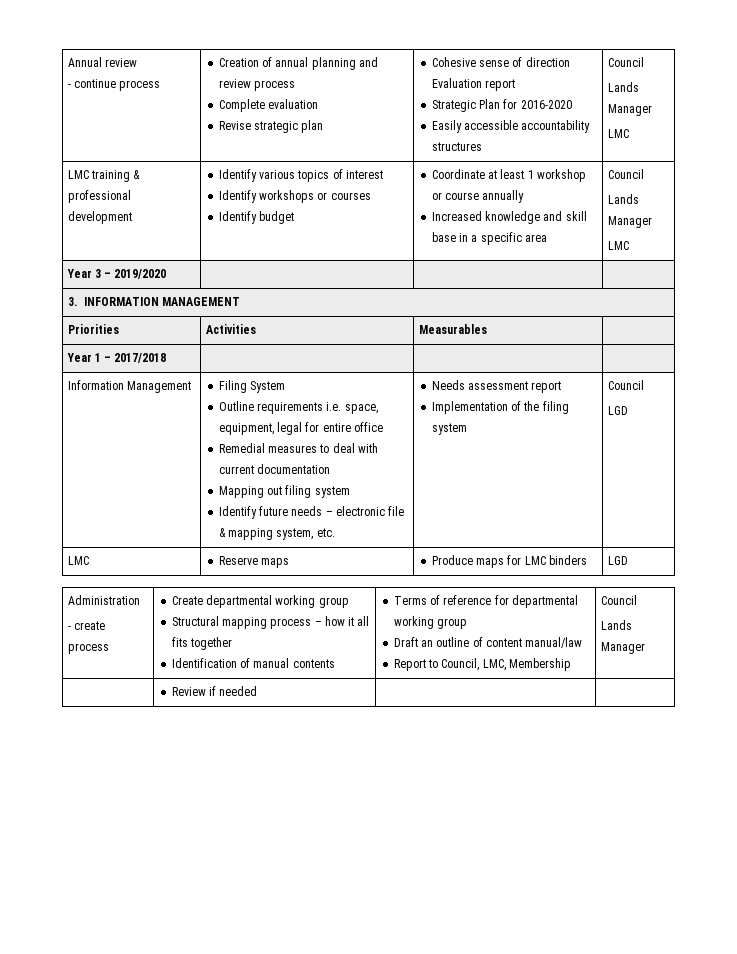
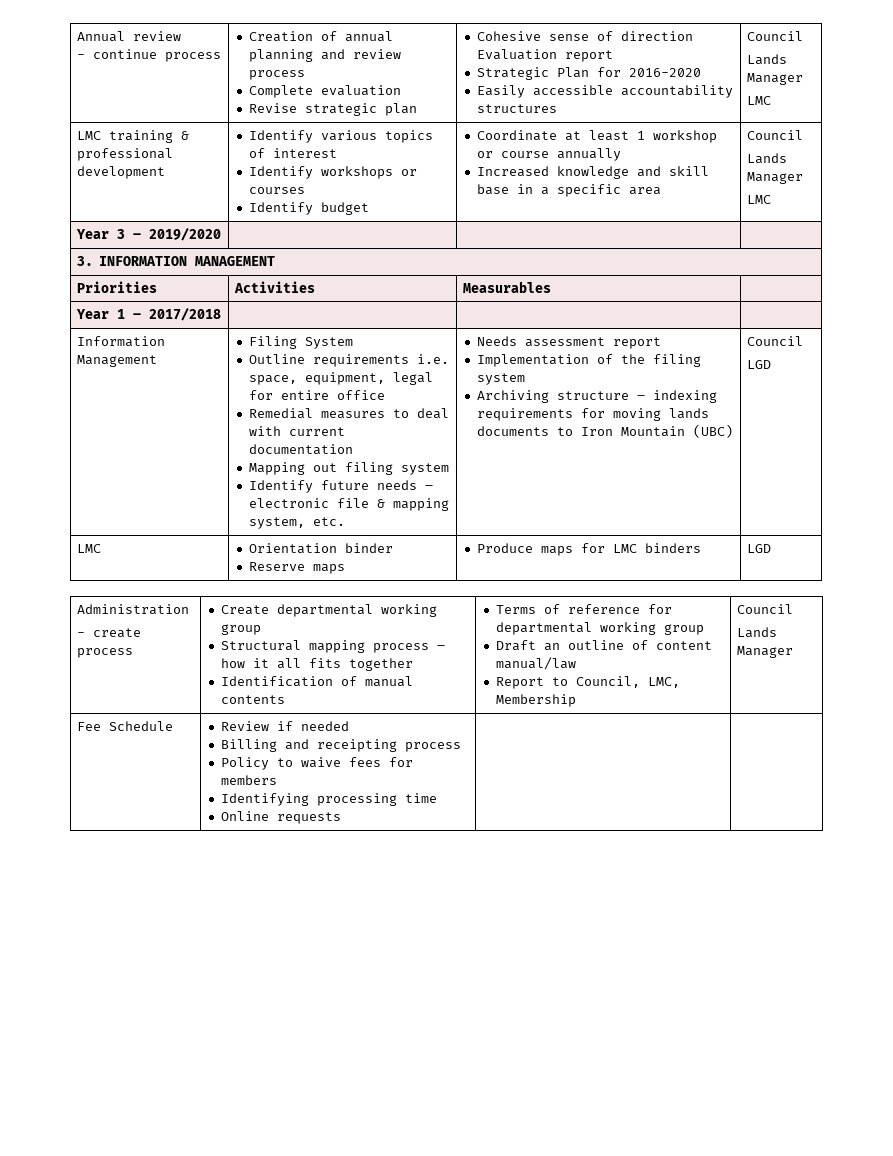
(467, 429) none -> [477,390,718,403] [477,408,710,421] [477,424,734,438] // Archiving structure – indexing requirements for moving lands documents to Iron Mountain (UBC)
(89, 560) none -> [249,543,394,554] Orientation binder //
(645, 648) none -> [76,721,173,731] Fee Schedule
(258, 691) none -> [221,739,462,752] [221,757,414,770] [221,775,278,785] [221,793,438,806] [221,811,342,824] // Billing and receipting process // Policy to waive fees for members // Identifying processing time // Online requests

